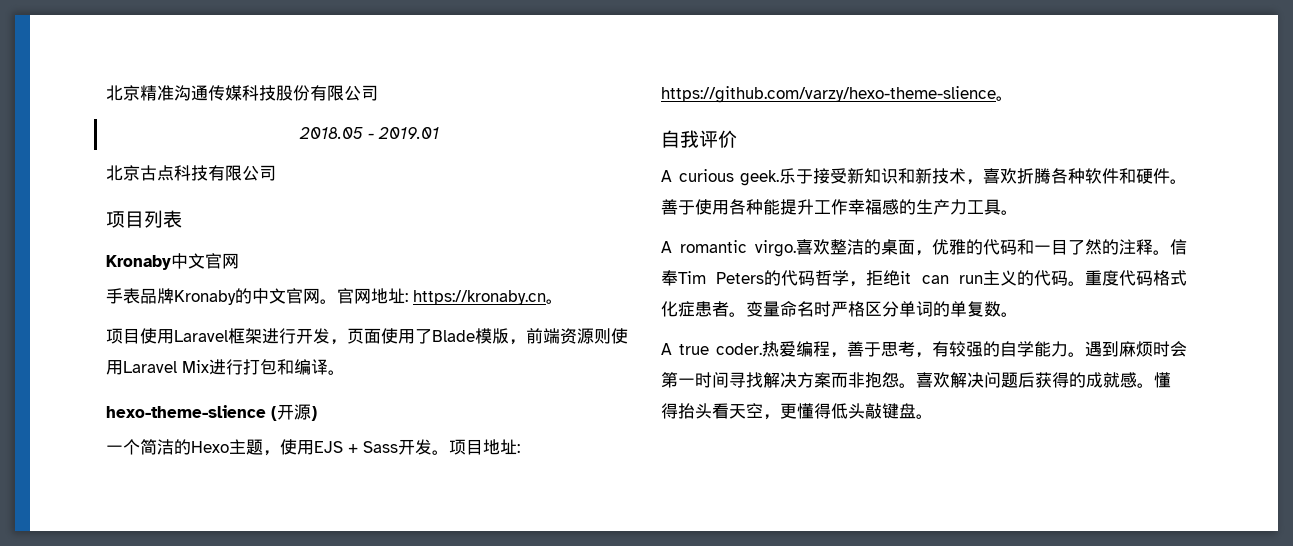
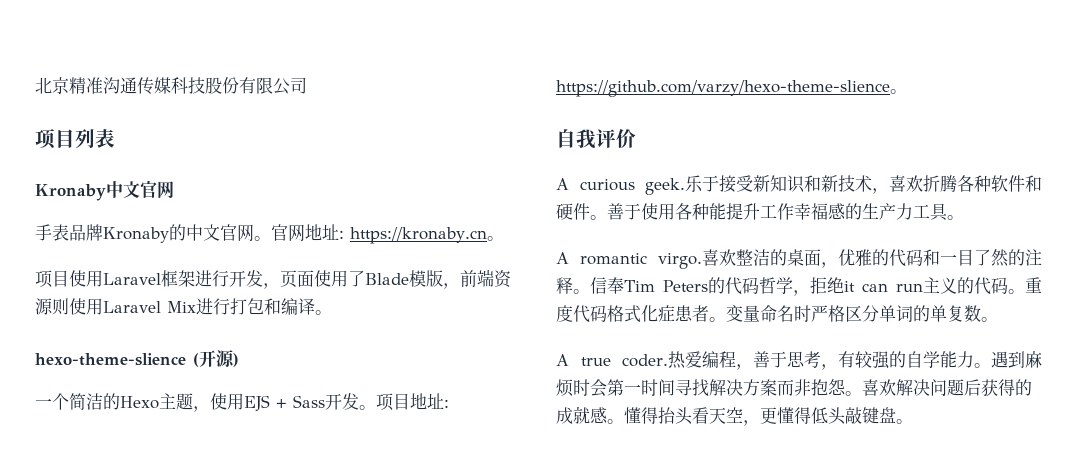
[298,127,439,139] [106,165,276,181] // 2018.05 - 2019.01 // 北京古点科技有限公司 -> (307, 85) none

